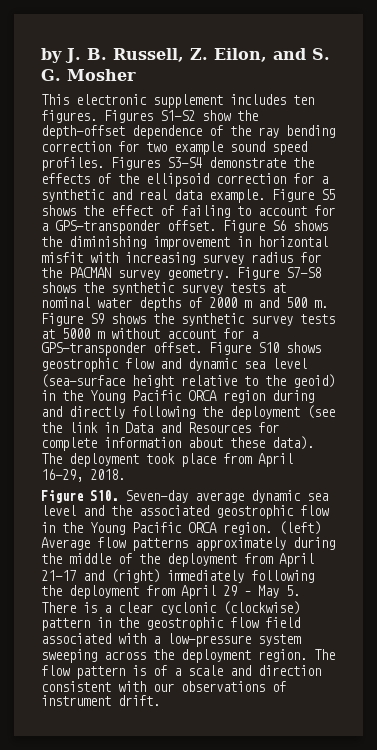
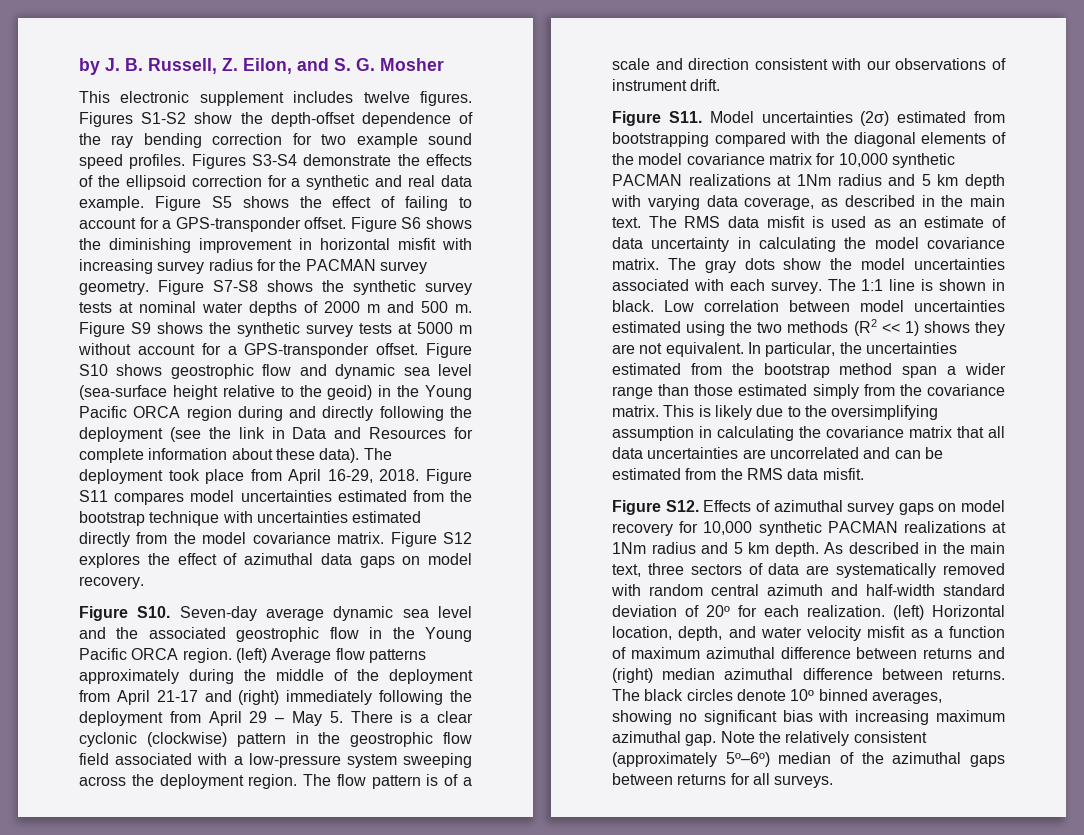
[293,95,314,105] ten -> [363,91,410,103] twelve
(125, 474) none -> [426,469,472,484] [79,490,473,505] [79,511,422,526] [79,532,472,547] [79,553,472,568] [79,576,144,589] Figure S11 compares model uncertainties estimated from the bootstrap technique with uncertainties estimated directly from the model covariance matrix. Figure S12 explores the effect of azimuthal data gaps on model recovery.
(160, 700) none -> [612,111,1005,126] [612,132,1007,147] [612,153,955,168] [612,174,1005,189] [611,195,1005,210] [612,216,1006,228] [612,237,1005,252] [612,258,1005,273] [612,279,1006,294] [612,300,1005,312] [612,319,1005,336] [612,342,957,357] [612,363,1006,378] [612,384,1005,399] [612,405,939,420] [612,426,1005,441] [612,447,943,459] [612,468,864,480] [612,500,1005,515] [612,521,1007,536] [612,542,1005,557] [612,563,1005,578] [611,584,1005,596] [612,605,1005,620] [612,626,1005,641] [612,647,1005,659] [612,668,1005,683] [612,689,942,704] [612,710,1005,725] [612,731,927,746] [612,752,1005,767] [612,773,834,788] // Figure S11. Model uncertainties (2σ) estimated from bootstrapping compared with the diagonal elements of the model covariance matrix for 10,000 synthetic PACMAN realizations at 1Nm radius and 5 km depth with varying data coverage, as described in the main text. The RMS data misfit is used as an estimate of data uncertainty in calculating the model covariance matrix. The gray dots show the model uncertainties associated with each survey. The 1:1 line is shown in black. Low correlation between model uncertainties estimated using the two methods (R2 << 1) shows they are not equivalent. In particular, the uncertainties estimated from the bootstrap method span a wider range than those estimated simply from the covariance matrix. This is likely due to the oversimplifying assumption in calculating the covariance matrix that all data uncertainties are uncorrelated and can be estimated from the RMS data misfit. // Figure S12. Effects of azimuthal survey gaps on model recovery for 10,000 synthetic PACMAN realizations at 1Nm radius and 5 km depth. As described in the main text, three sectors of data are systematically removed with random central azimuth and half-width standard deviation of 20º for each realization. (left) Horizontal location, depth, and water velocity misfit as a function of maximum azimuthal difference between returns and (right) median azimuthal difference between returns. The black circles denote 10º binned averages, showing no significant bias with increasing maximum azimuthal gap. Note the relatively consistent (approximately 5º–6º) median of the azimuthal gaps between returns for all surveys.

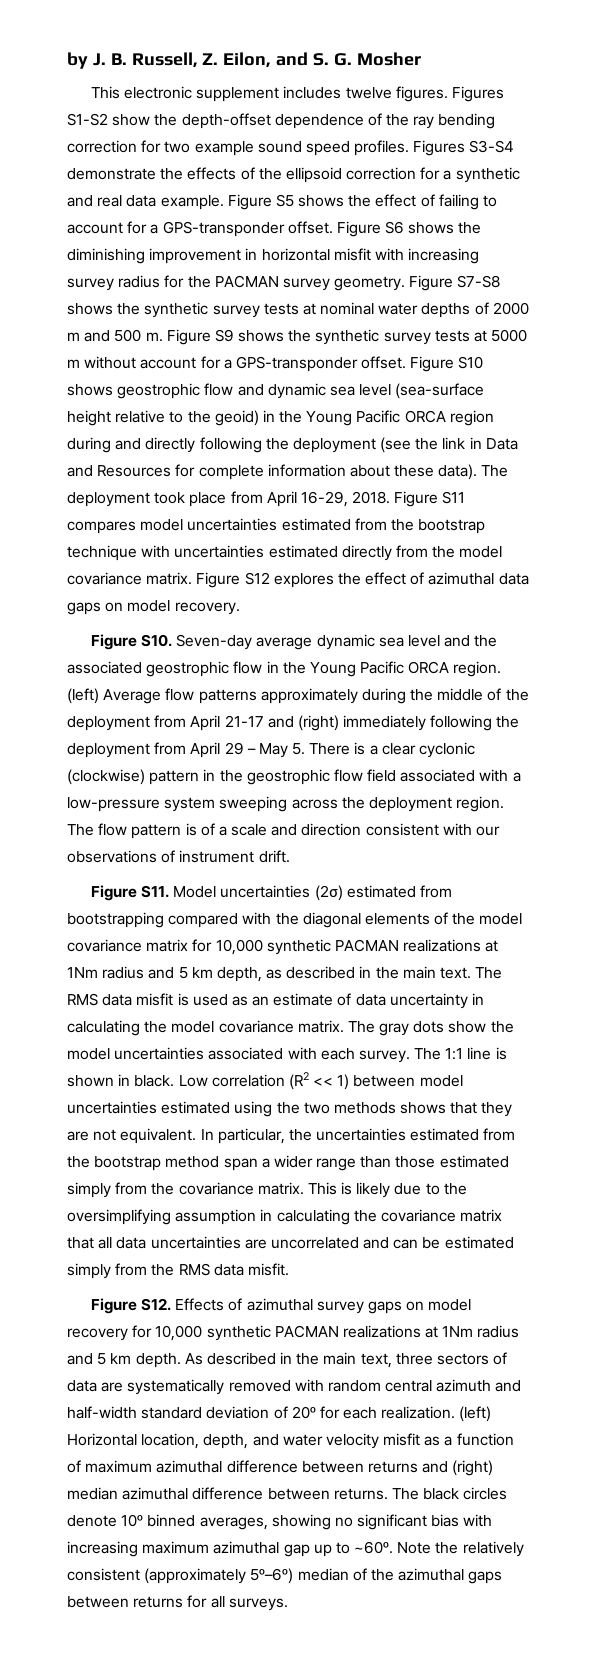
[965,174,1005,189] [611,195,815,210] depth with varying data coverage, -> [216,967,262,982] depth,
(779, 306) none -> [288,1072,350,1090] (R2 << 1)
[853,319,970,336] (R2 << 1) shows -> [400,1102,478,1114] shows that
(681, 474) none -> [67,1263,111,1279] simply
[685,734,717,746] gap. -> [283,1541,394,1557] gap up to ~60º.

